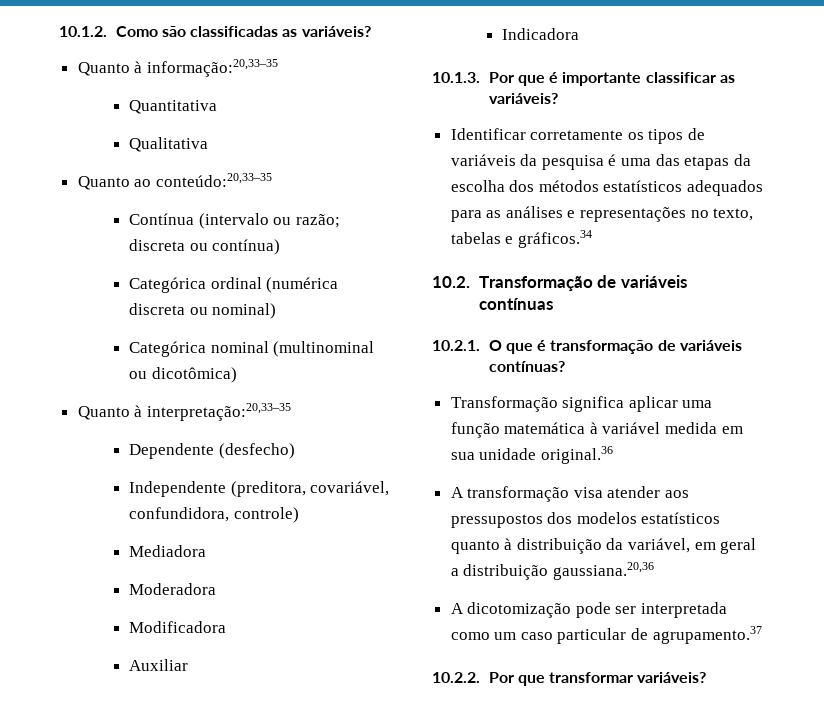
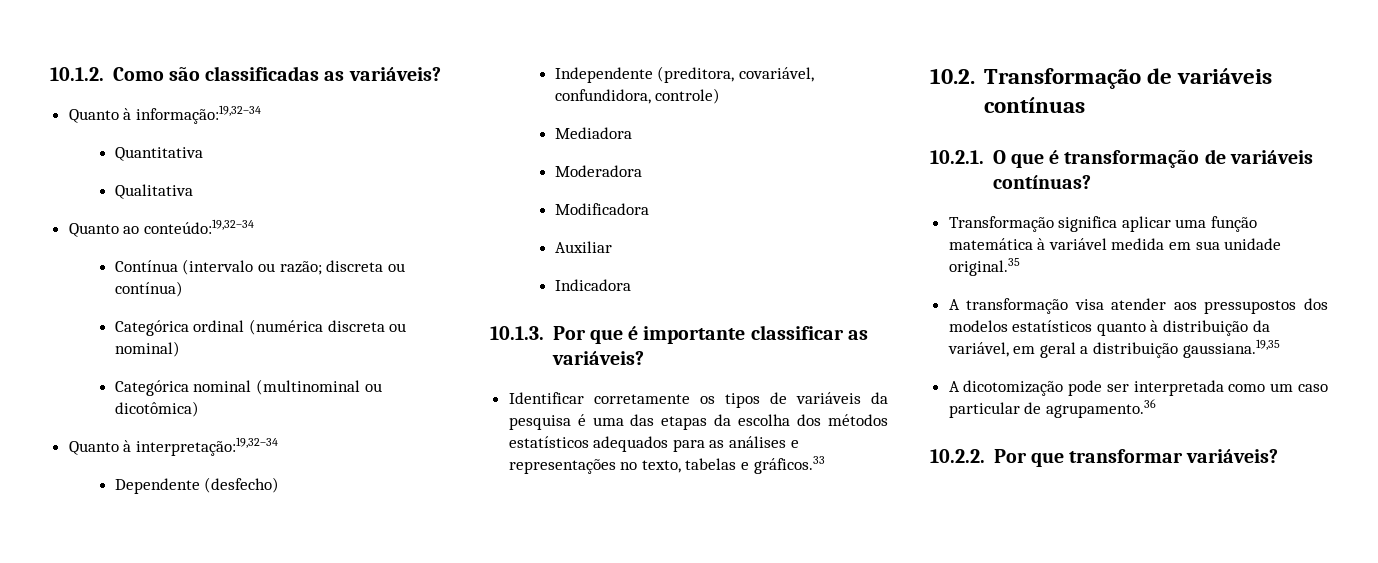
[146,59,278,77] informação:20,33–35 -> [135,105,261,124] informação:19,32–34
[155,173,272,187] conteúdo:20,33–35 -> [143,219,254,234] conteúdo:19,32–34
[146,403,291,421] interpretação:20,33–35 -> [135,437,278,456] interpretação:19,32–34
[517,230,592,248] gráficos.34 -> [753,456,825,474] gráficos.33
[540,446,613,464] original.36 -> [948,258,1020,276] original.35
[552,562,654,580] gaussiana.20,36 -> [1182,339,1280,358] gaussiana.19,35
[652,626,762,644] agrupamento.37 -> [1045,399,1156,418] agrupamento.36

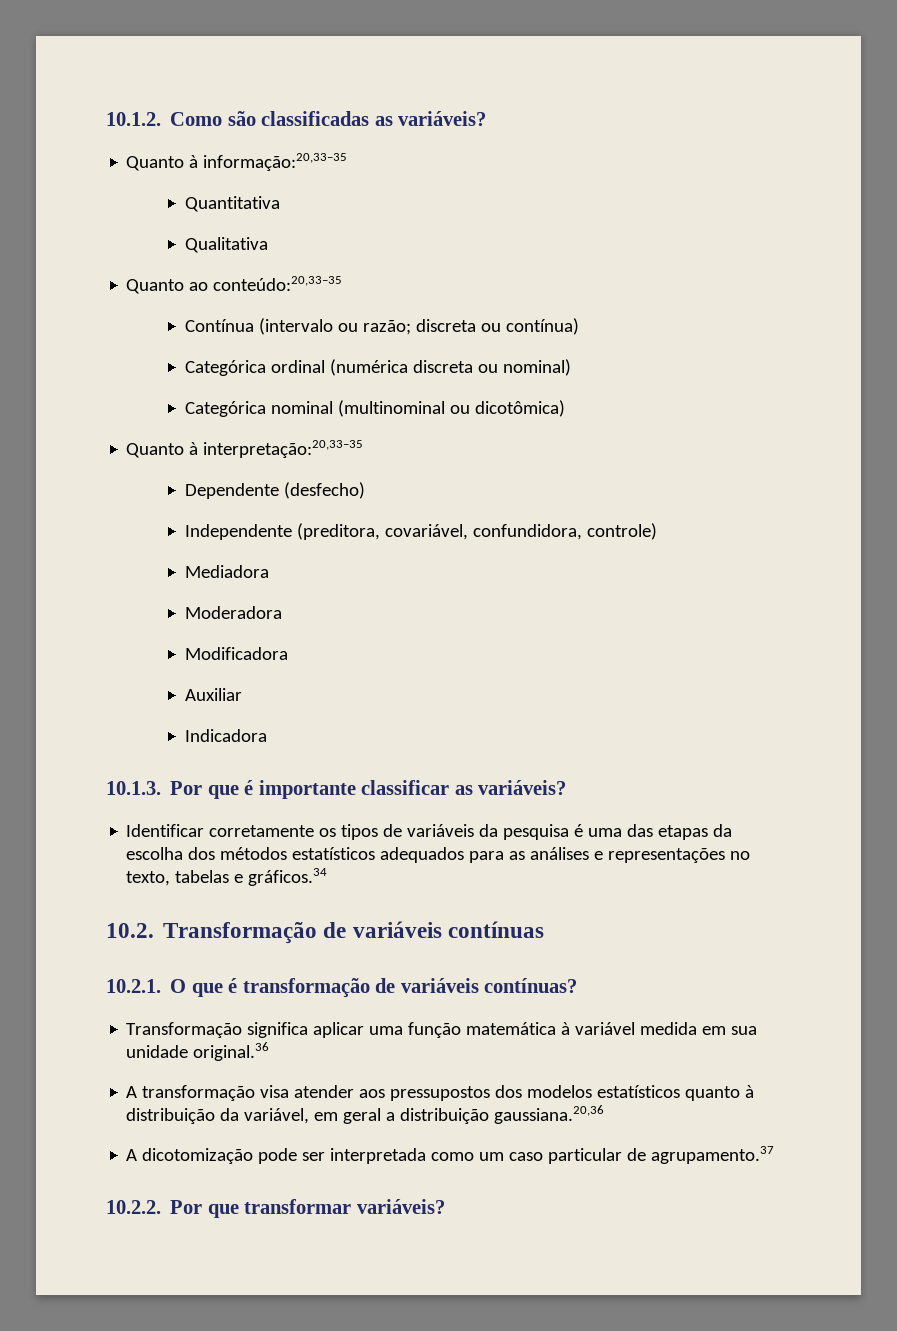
[135,105,261,124] informação:19,32–34 -> [203,153,348,171] informação:20,33–35
[143,219,254,234] conteúdo:19,32–34 -> [213,276,343,291] conteúdo:20,33–35
[135,437,278,456] interpretação:19,32–34 -> [203,440,364,458] interpretação:20,33–35
[753,456,825,474] gráficos.33 -> [248,868,328,886] gráficos.34
[948,258,1020,276] original.35 -> [193,1042,270,1061] original.36
[1182,339,1280,358] gaussiana.19,35 -> [494,1105,605,1124] gaussiana.20,36
[1045,399,1156,418] agrupamento.36 -> [651,1146,775,1164] agrupamento.37

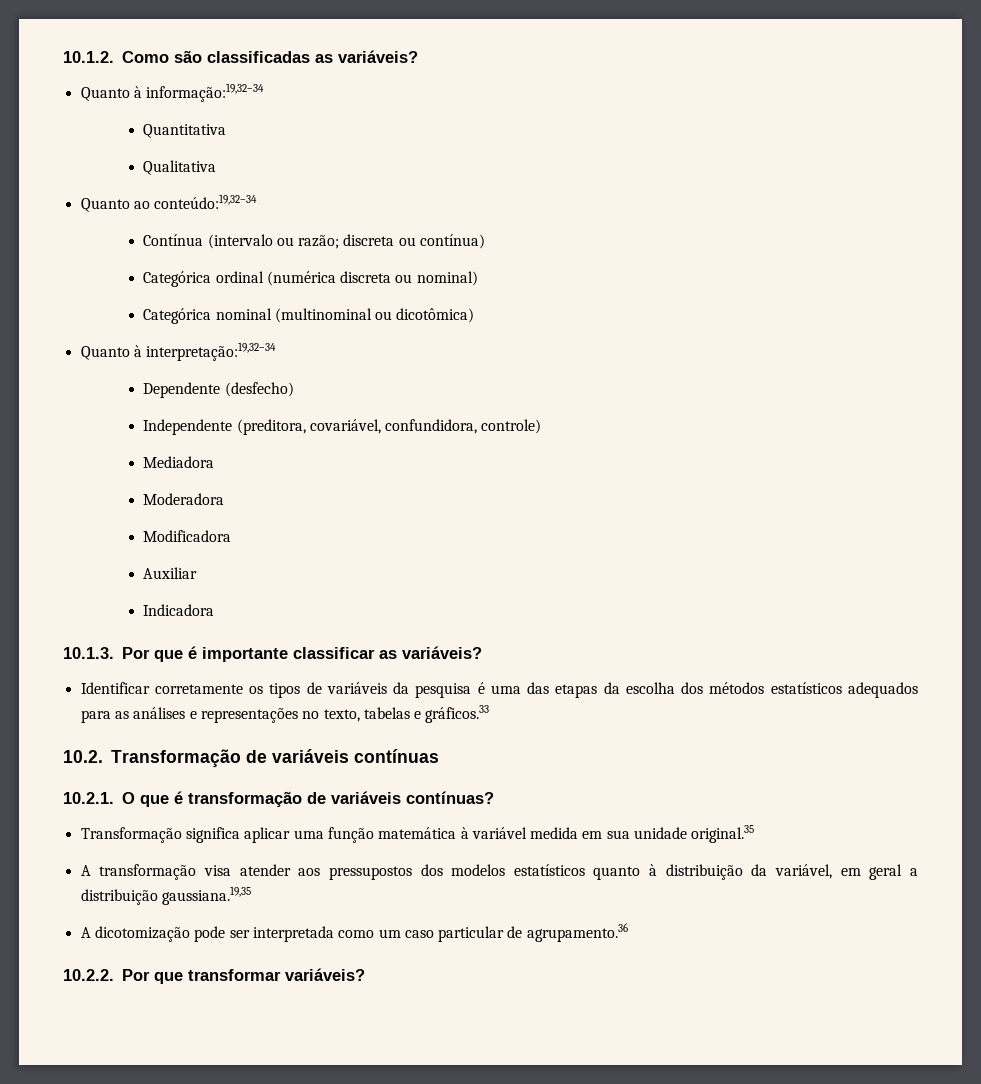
[203,153,348,171] informação:20,33–35 -> [146,83,265,102] informação:19,32–34
[213,276,343,291] conteúdo:20,33–35 -> [154,194,258,209] conteúdo:19,32–34
[203,440,364,458] interpretação:20,33–35 -> [146,342,277,361] interpretação:19,32–34
[248,868,328,886] gráficos.34 -> [425,705,490,723] gráficos.33
[193,1042,270,1061] original.36 -> [691,825,755,843] original.35
[494,1105,605,1124] gaussiana.20,36 -> [161,886,251,905] gaussiana.19,35
[651,1146,775,1164] agrupamento.37 -> [526,923,628,942] agrupamento.36

